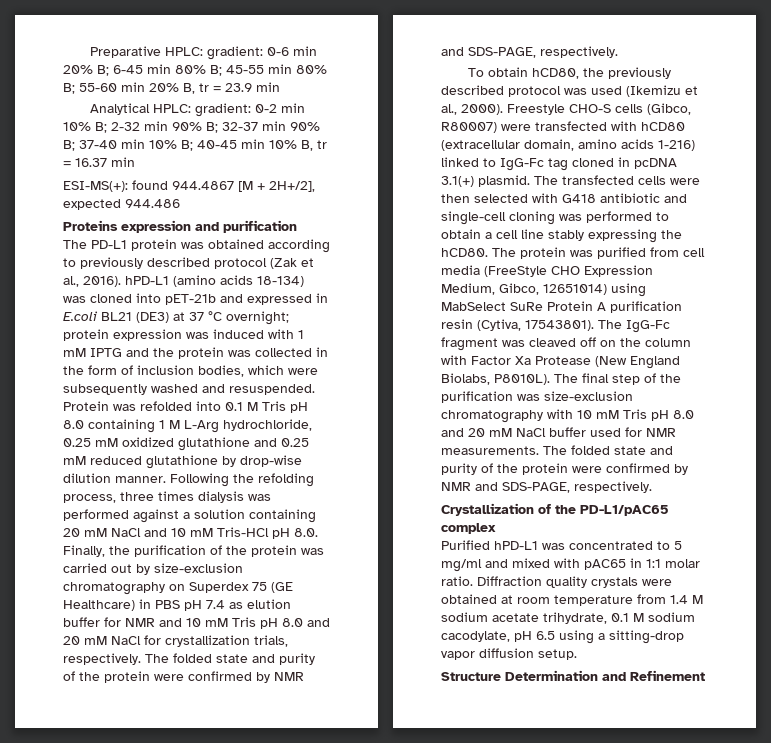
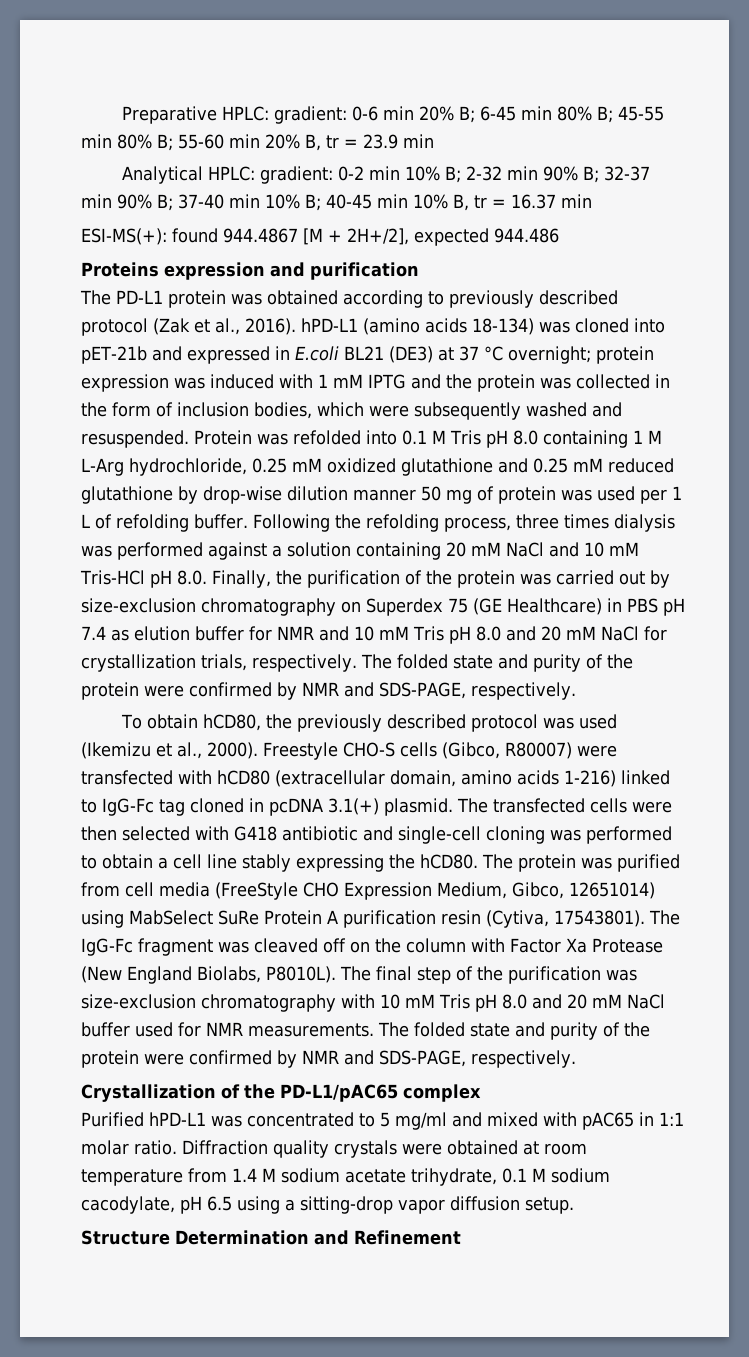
[115,476,166,483] manner. -> [353,486,682,504] [81,514,248,532] manner 50 mg of protein was used per 1 L of refolding buffer.

